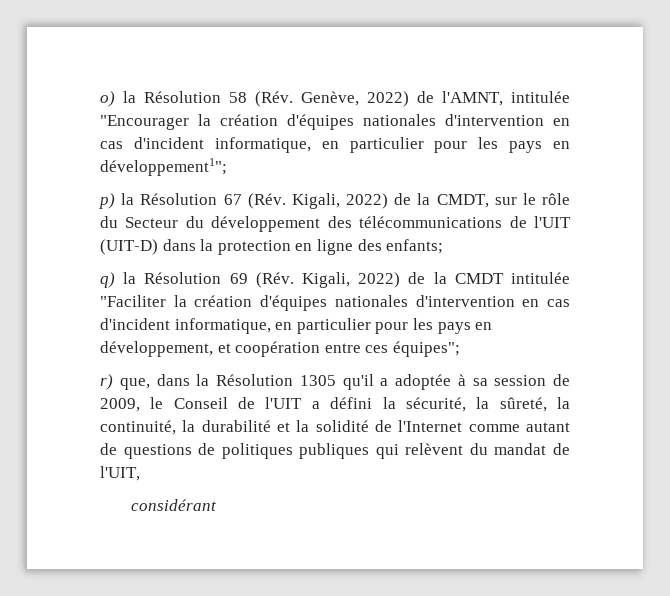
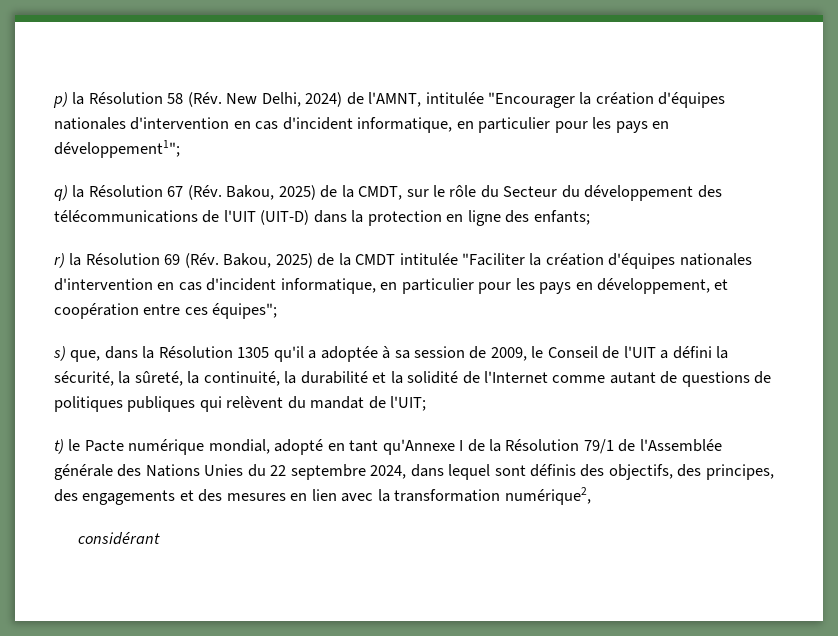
[100,91,115,107] o) -> [53,92,68,108] p)
[301,91,409,107] Genève, 2022) -> [226,92,343,107] New Delhi, 2024)
[99,193,115,209] p) -> [54,185,68,201] q)
[291,193,388,209] Kigali, 2022) -> [226,185,316,200] Bakou, 2025)
[100,272,115,288] q) -> [54,253,65,268] r)
[302,272,401,288] Kigali, 2022) -> [223,253,313,268] Bakou, 2025)
[100,374,113,390] r) -> [53,346,66,361] s)
[100,466,140,481] l'UIT, -> [390,396,427,411] [54,439,722,455] [54,464,774,480] [54,487,591,505] l'UIT; // t) le Pacte numérique mondial, adopté en tant qu'Annexe I de la Résolution 79/1 de l'Assemblée générale des Nations Unies du 22 septembre 2024, dans lequel sont définis des objectifs, des principes, des engagements et des mesures en lien avec la transformation numérique2,

